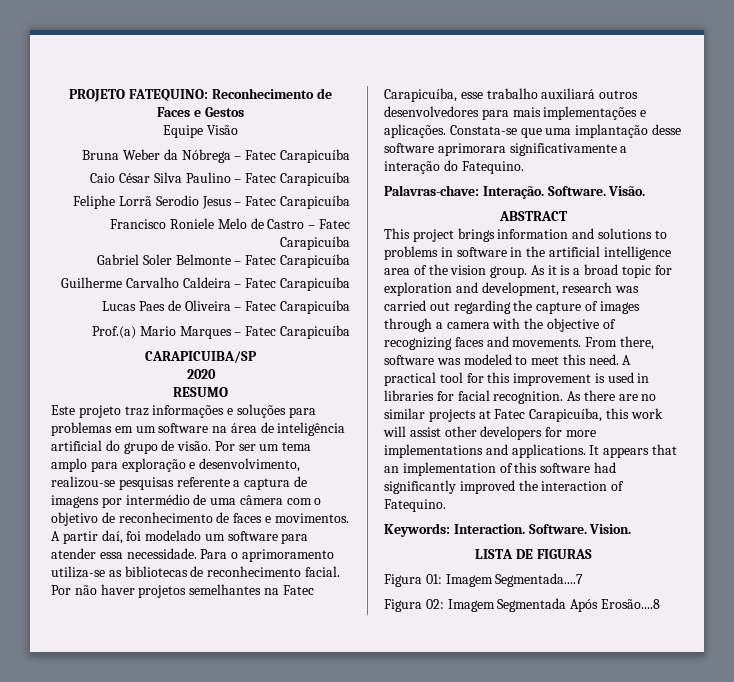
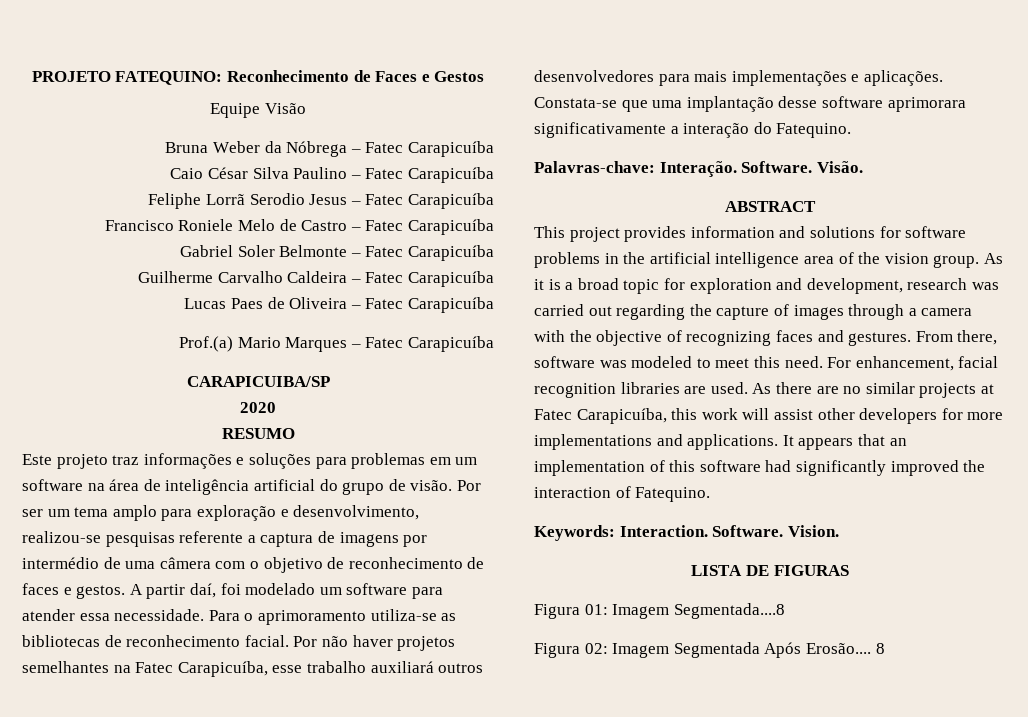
[274,513,349,523] movimentos. -> [76,585,126,599] gestos.
[457,228,495,242] brings -> [624,226,687,242] provides
[654,230,667,239] [384,246,507,260] to problems in software -> [879,226,967,238] [534,252,600,268] for software problems
[512,338,582,347] movements. -> [848,332,912,346] gestures.
[622,355,632,365] [384,372,650,386] [384,390,564,404] A practical tool for this improvement is used in libraries for facial recognition. -> [827,356,999,371] [534,382,748,398] For enhancement, facial recognition libraries are used.
[495,573,584,587] Segmentada....7 -> [673,603,785,619] Segmentada....8
[600,599,660,609] Erosão....8 -> [805,643,885,654] Erosão.... 8

